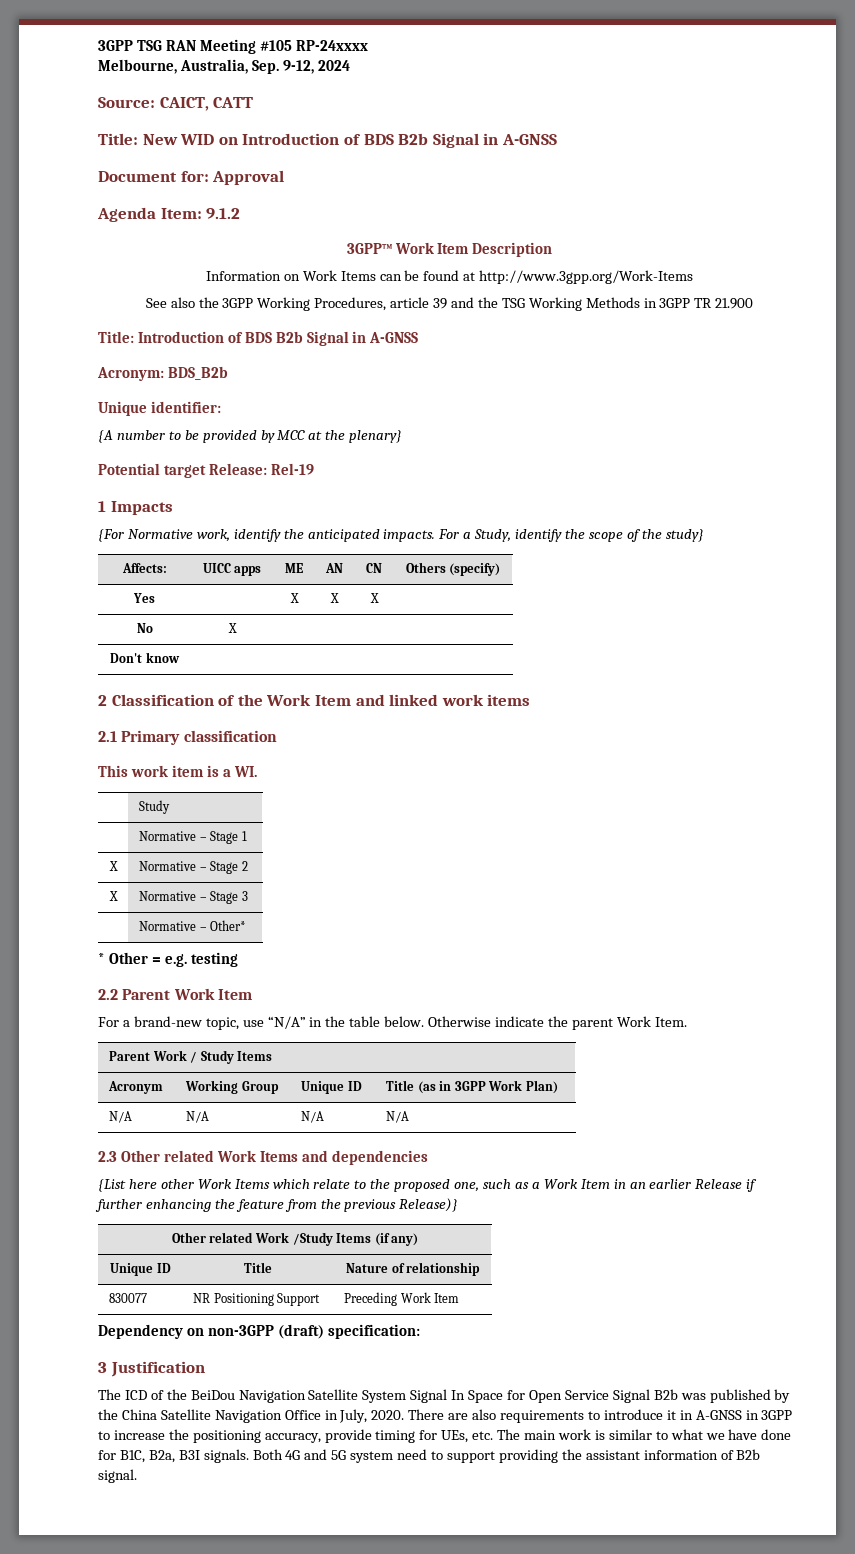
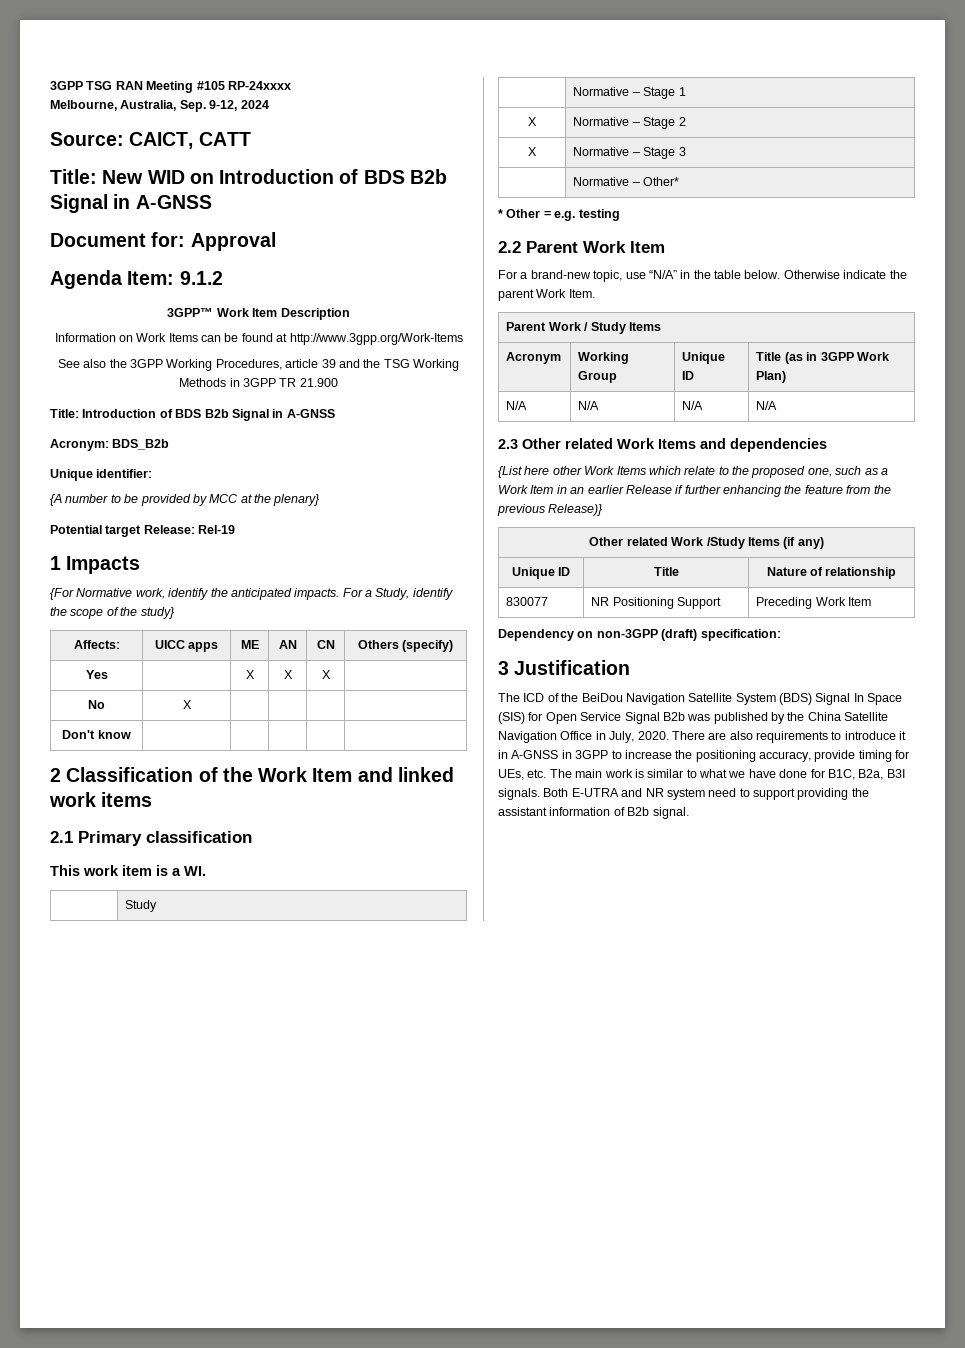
(407, 1396) none -> [779,693,812,705] (BDS)
(504, 1396) none -> [498,712,525,724] (SIS)
[285,1449,347,1460] 4G and 5G -> [571,788,664,797] E-UTRA and NR

